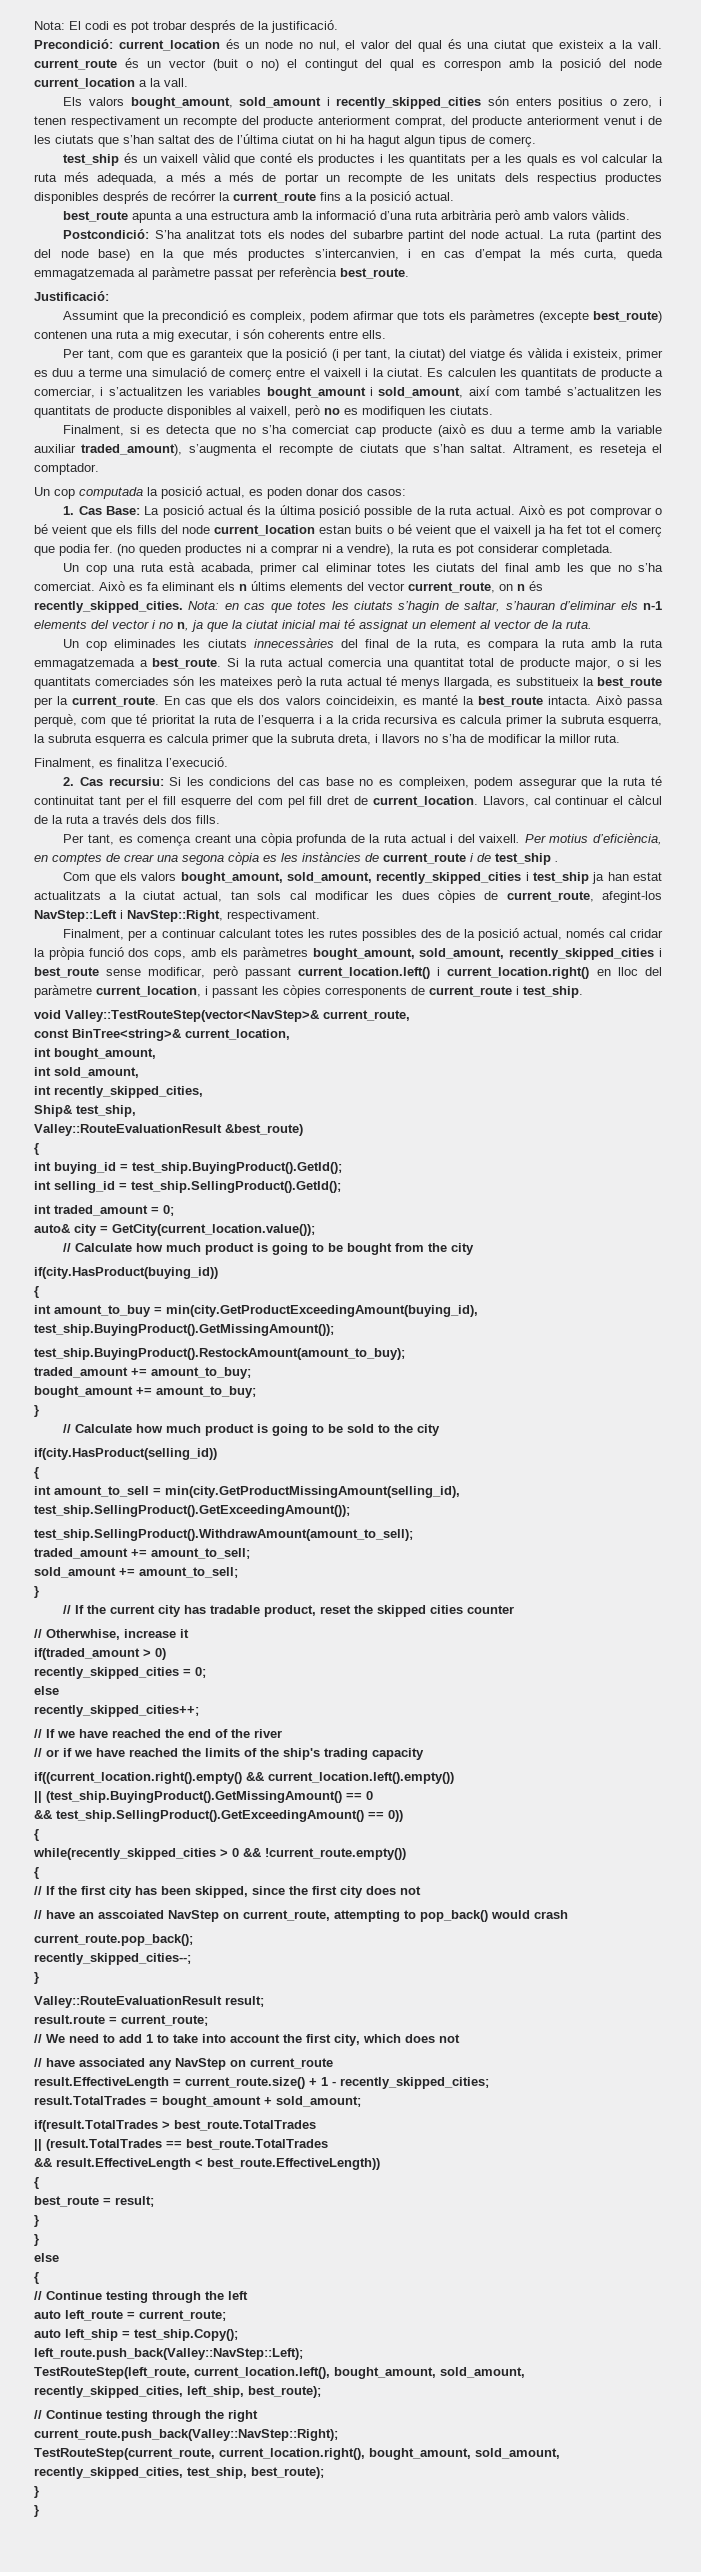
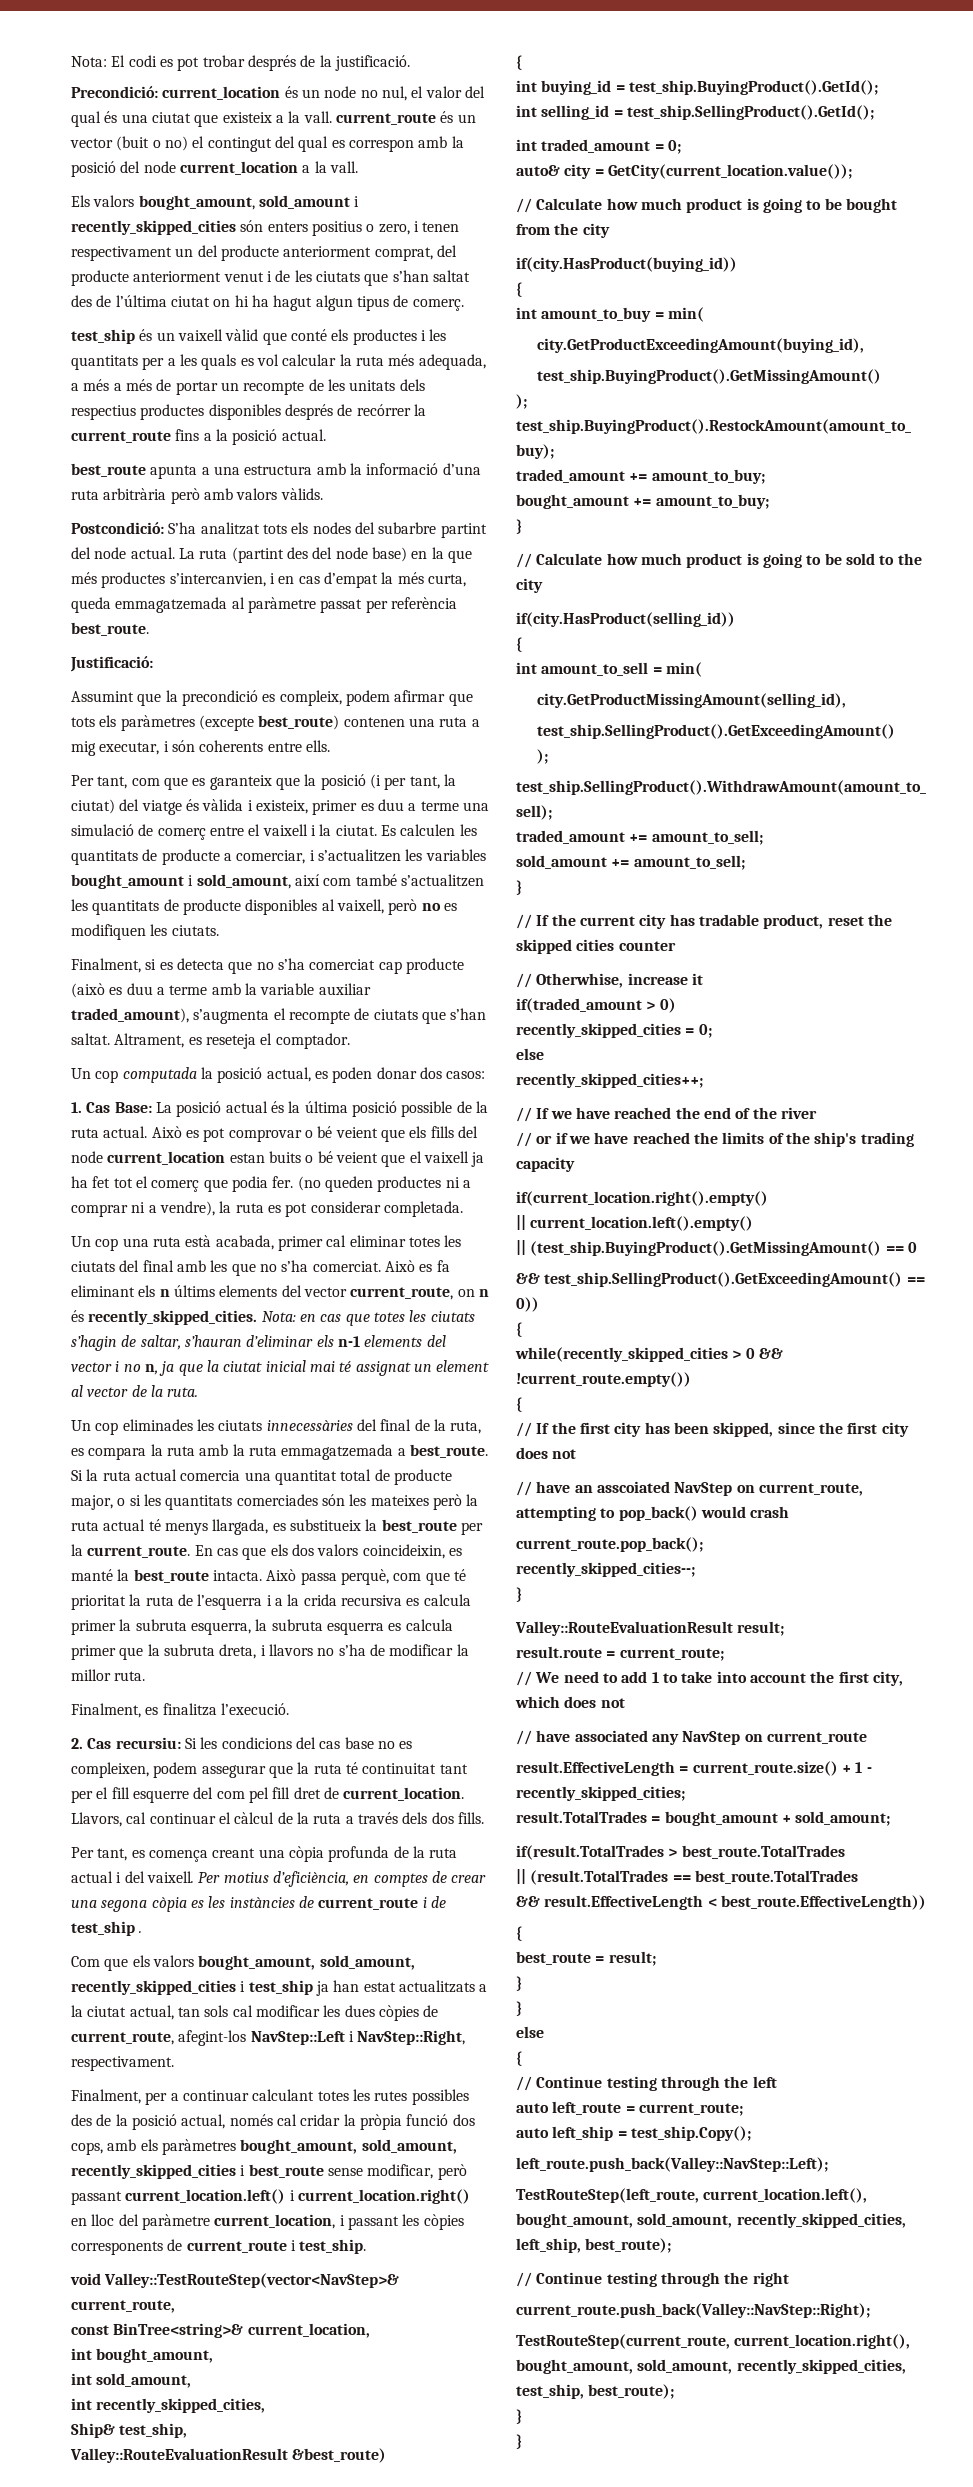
[183,116,238,128] recompte -> (194, 252) none
[166,1305,478,1317] [34,1324,334,1336] min(city.GetProductExceedingAmount(buying_id), test_ship.BuyingProduct().GetMissingAmount()); -> [667,307,704,322] [536,338,864,353] [536,369,881,384] [516,394,527,409] min( // city.GetProductExceedingAmount(buying_id), // test_ship.BuyingProduct().GetMissingAmount() // );
[165,1486,460,1498] [34,1505,350,1517] min(city.GetProductMissingAmount(selling_id), test_ship.SellingProduct().GetExceedingAmount()); -> [665,662,702,677] [536,693,846,708] [536,724,895,739] [536,749,548,764] min( // city.GetProductMissingAmount(selling_id), // test_ship.SellingProduct().GetExceedingAmount() // );
[34,1772,454,1784] if((current_location.right().empty() && current_location.left().empty()) -> [516,1191,768,1206] [516,1215,754,1231] if(current_location.right().empty() // || current_location.left().empty()

